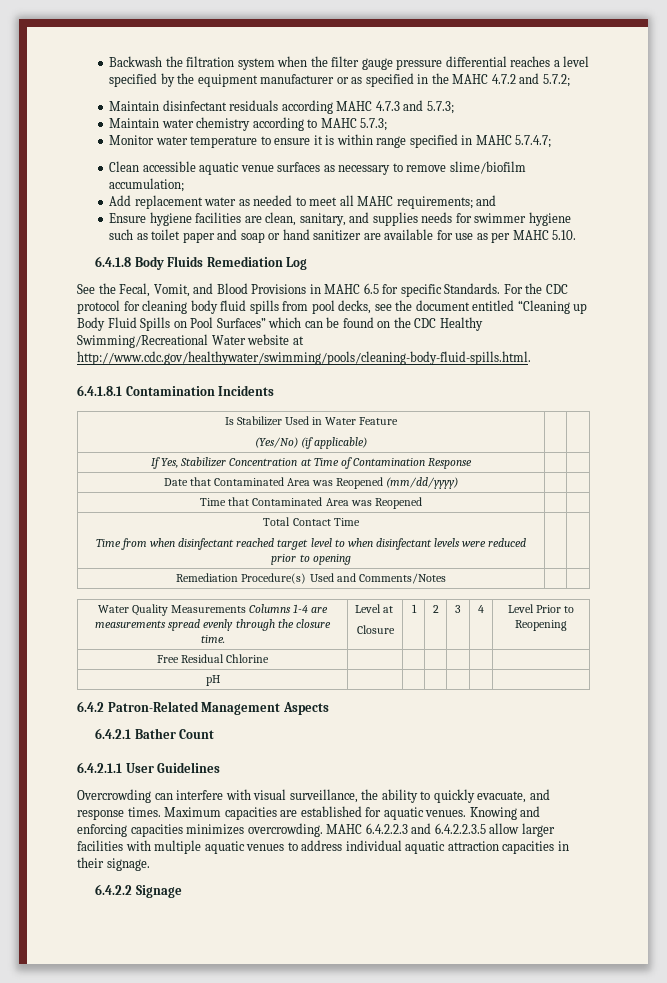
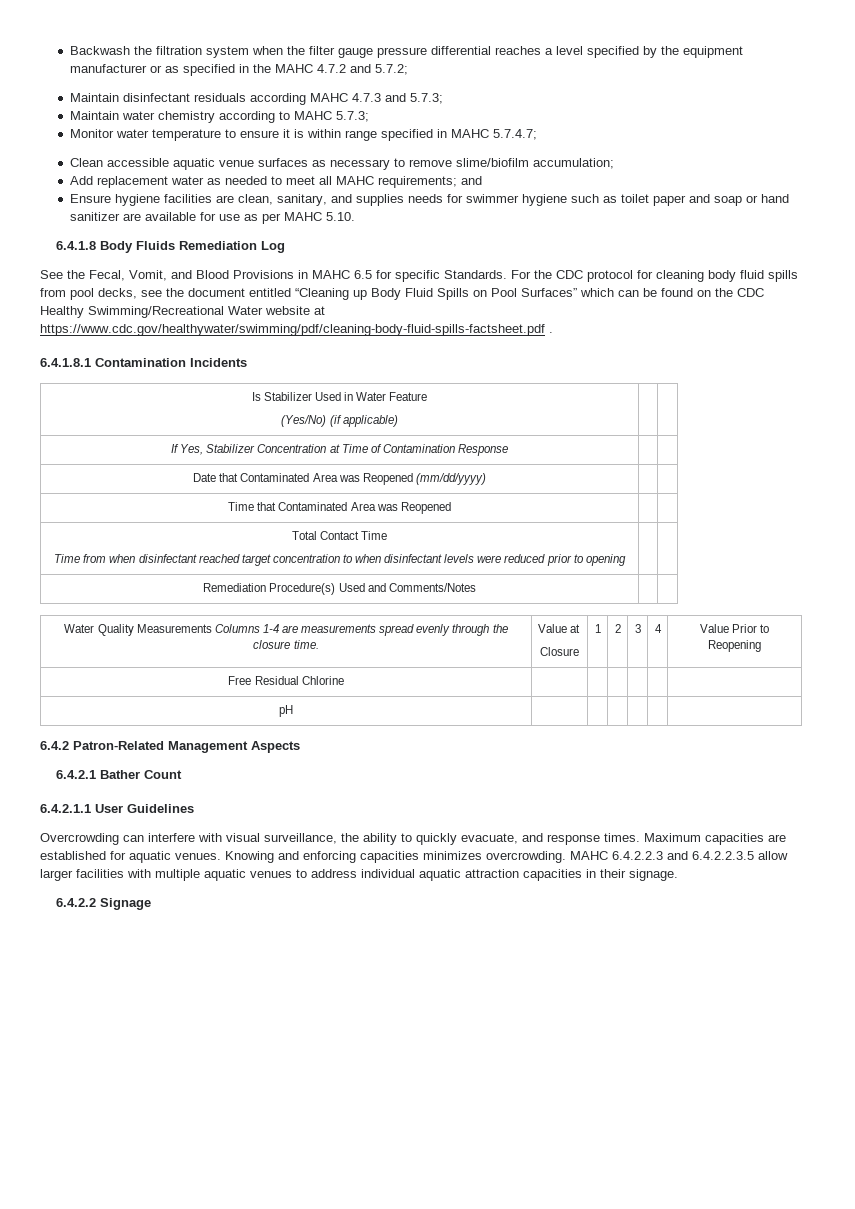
[77,351,531,365] http://www.cdc.gov/healthywater/swimming/pools/cleaning-body-fluid-spills.html. -> [40,324,553,336] https://www.cdc.gov/healthywater/swimming/pdf/cleaning-body-fluid-spills-factsheet.pdf .
[310,538,332,547] level -> [272,554,340,563] concentration
[354,604,381,613] Level -> [537,624,567,633] Value
[507,604,534,613] Level -> [699,624,729,633] Value

